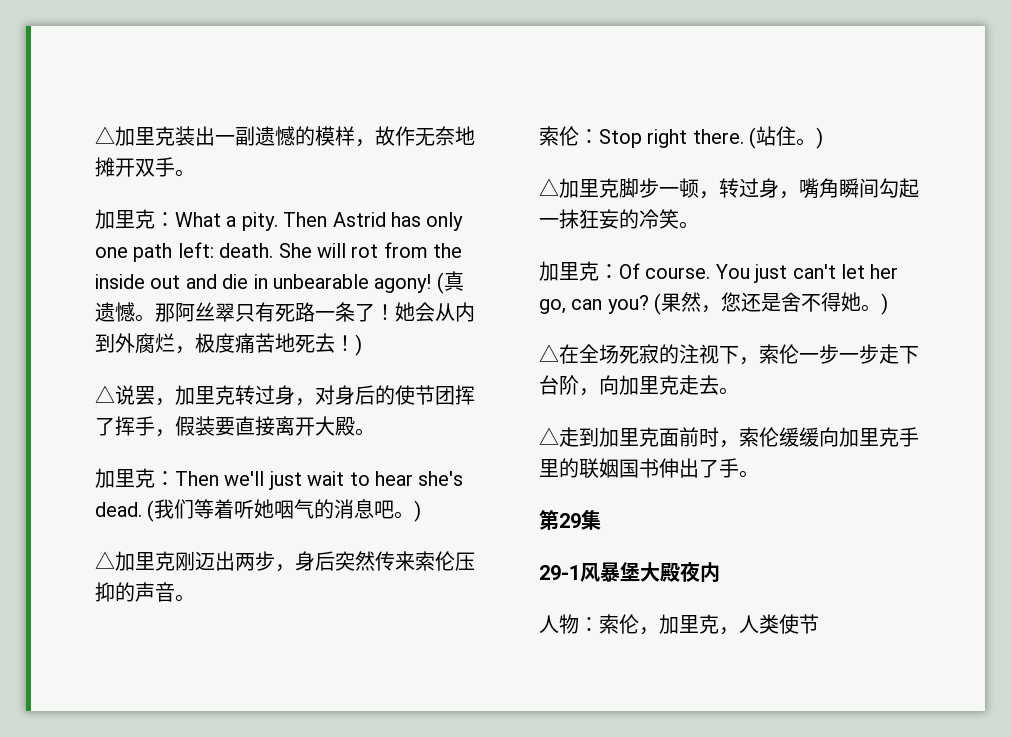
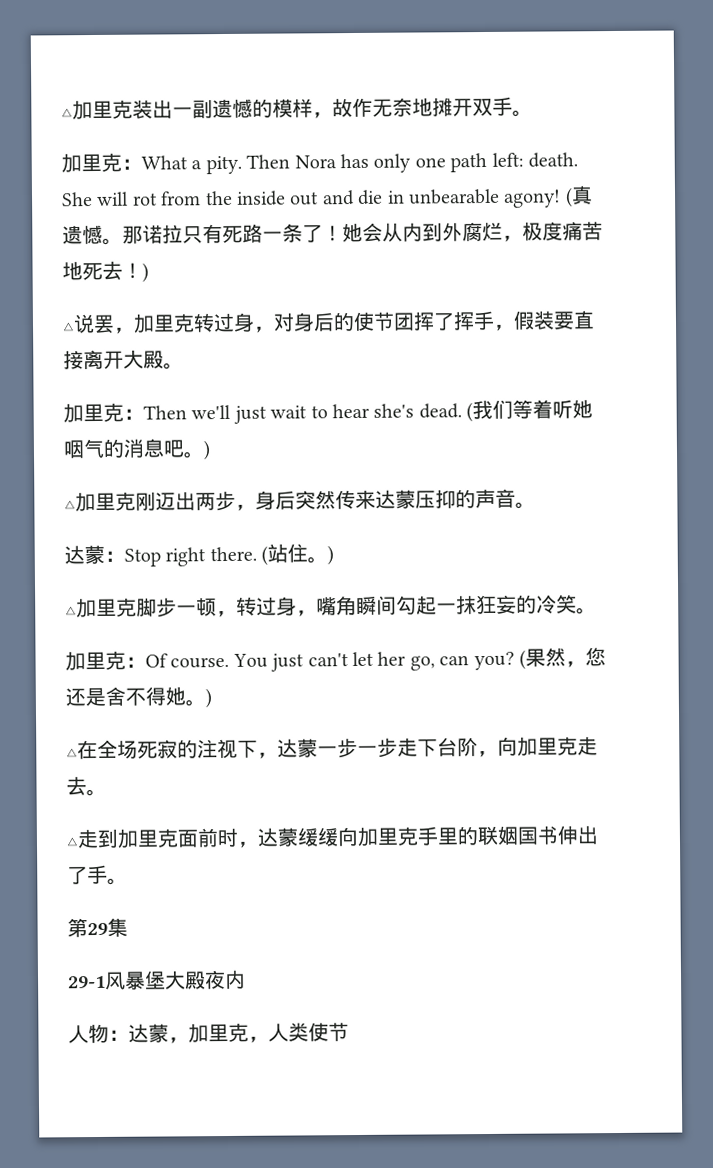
[332,212,386,227] Astrid -> [294,155,337,169] Nora
[175,302,235,322] 阿丝翠 -> [142,224,183,244] 诺拉
[415,551,455,571] 索伦 -> [375,489,416,509] 达蒙
[539,126,579,146] 索伦 -> [64,544,105,565] 达蒙
[759,344,799,364] 索伦 -> [277,738,318,758] 达蒙
[739,427,779,447] 索伦 -> [257,827,299,847] 达蒙
[599,614,639,634] 索伦 -> [128,1023,169,1043] 达蒙

